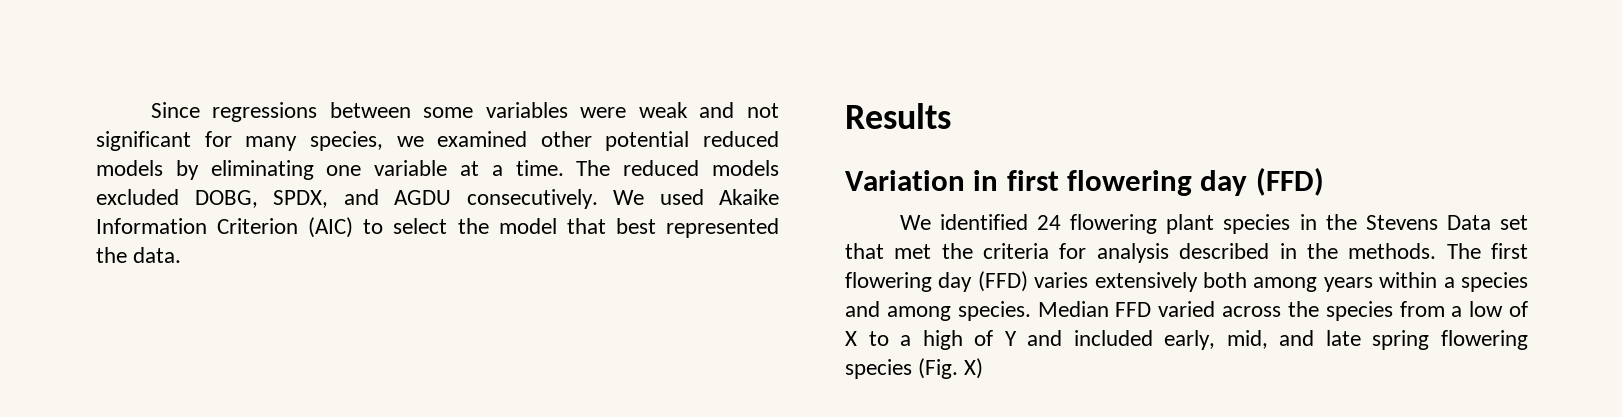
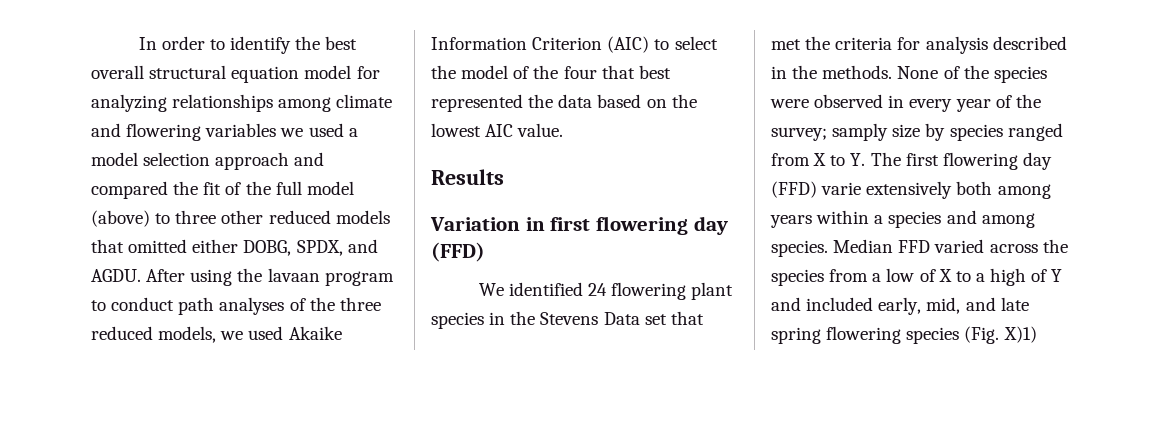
[150,102,780,122] [96,131,779,151] [96,160,779,180] [96,189,644,209] Since regressions between some variables were weak and not significant for many species, we examined other potential reduced models by eliminating one variable at a time. The reduced models excluded DOBG, SPDX, and AGDU consecutively. We -> [138,36,358,54] [91,65,380,83] [91,94,393,112] [91,123,358,141] [91,152,325,170] [91,181,354,199] [91,210,390,227] [91,239,378,256] [91,268,394,286] [91,297,381,315] [91,326,244,343] In order to identify the best overall structural equation model for analyzing relationships among climate and flowering variables we used a model selection approach and compared the fit of the full model (above) to three other reduced models that omitted either DOBG, SPDX, and AGDU. After using the lavaan program to conduct path analyses of the three reduced models, we
(557, 226) none -> [513,65,597,79] of the four
[133,247,182,263] data. -> [558,94,697,108] [431,123,564,137] data based on the lowest AIC value.
(1437, 251) none -> [897,65,1047,83] [770,94,1041,112] [771,123,1063,141] [771,153,866,166] None of the species were observed in every year of the survey; samply size by species ranged from X to Y.
[1034,272,1089,288] varies -> [821,182,862,195] varie
[964,358,984,379] X) -> [1003,326,1037,343] X)1)

